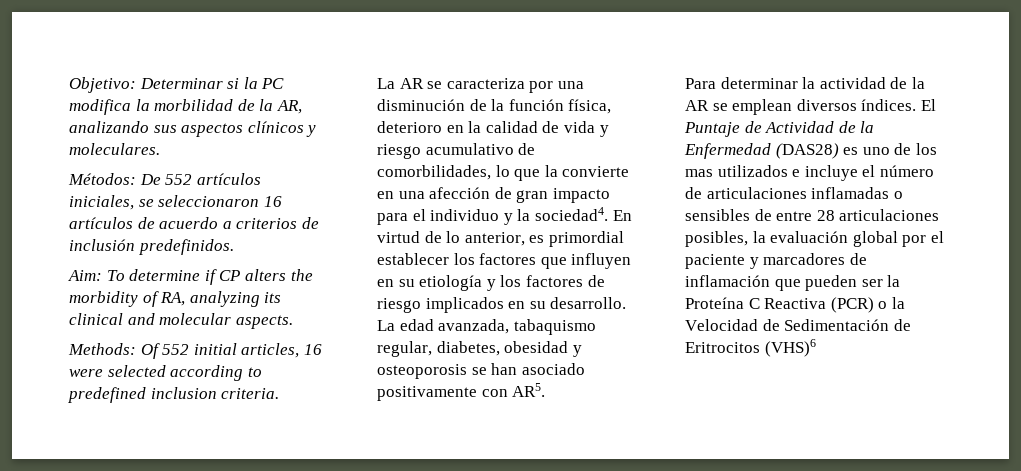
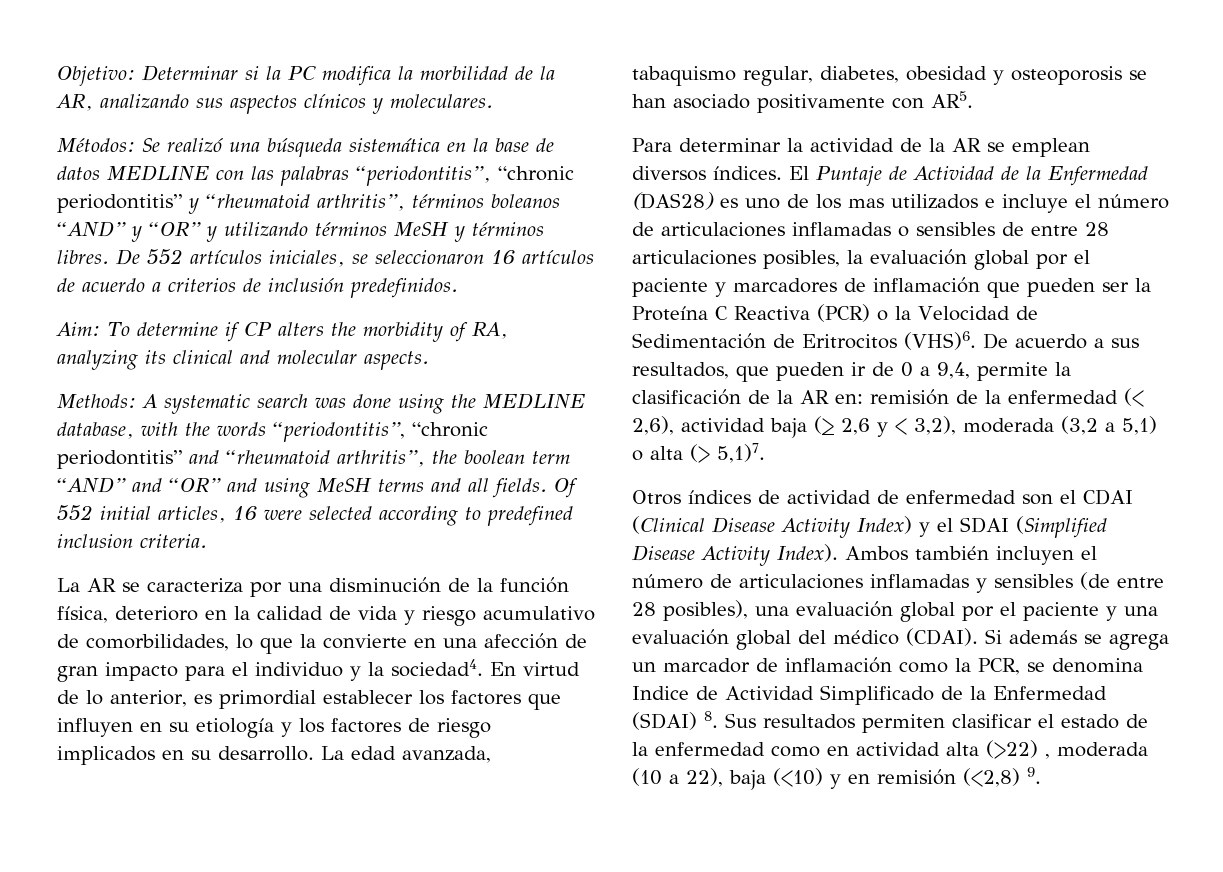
(136, 179) none -> [142,138,554,157] [57,165,574,186] [57,194,560,214] [57,221,544,242] [57,250,109,264] Se realizó una búsqueda sistemática en la base de datos MEDLINE con las palabras “periodontitis”, “chronic periodontitis” y “rheumatoid arthritis”, términos boleanos “AND” y “OR” y utilizando términos MeSH y términos libres.
(136, 349) none -> [141,393,585,414] [57,422,488,442] [57,450,570,469] [57,477,547,498] A systematic search was done using the MEDLINE database, with the words “periodontitis”, “chronic periodontitis” and “rheumatoid arthritis”, the boolean term “AND” and “OR” and using MeSH terms and all fields.
[764,339,816,357] (VHS)6 -> [904,331,1139,350] [632,362,1071,382] [632,388,1144,407] [632,416,1157,438] [632,443,765,463] [632,489,1133,505] [632,516,1107,538] [632,544,1097,566] [632,572,1164,593] [632,600,1158,622] [632,628,1169,650] [632,657,1143,675] [632,685,1107,705] [632,711,1148,733] [632,740,1148,759] [632,767,1041,790] (VHS)6. De acuerdo a sus resultados, que pueden ir de 0 a 9,4, permite la clasificación de la AR en: remisión de la enfermedad (< 2,6), actividad baja (> 2,6 y < 3,2), moderada (3,2 a 5,1) o alta (> 5,1)7. // Otros índices de actividad de enfermedad son el CDAI (Clinical Disease Activity Index) y el SDAI (Simplified Disease Activity Index). Ambos también incluyen el número de articulaciones inflamadas y sensibles (de entre 28 posibles), una evaluación global por el paciente y una evaluación global del médico (CDAI). Si además se agrega un marcador de inflamación como la PCR, se denomina Indice de Actividad Simplificado de la Enfermedad (SDAI) 8. Sus resultados permiten clasificar el estado de la enfermedad como en actividad alta (>22) , moderada (10 a 22), baja (<10) y en remisión (<2,8) 9.

